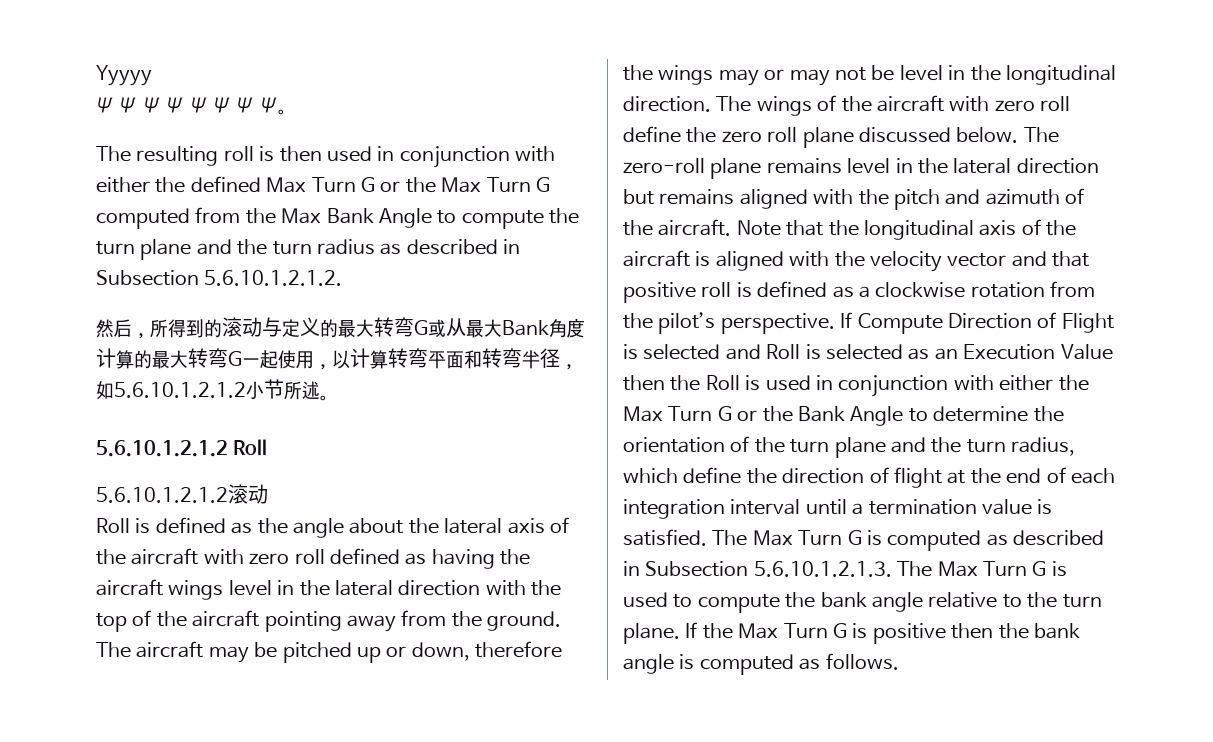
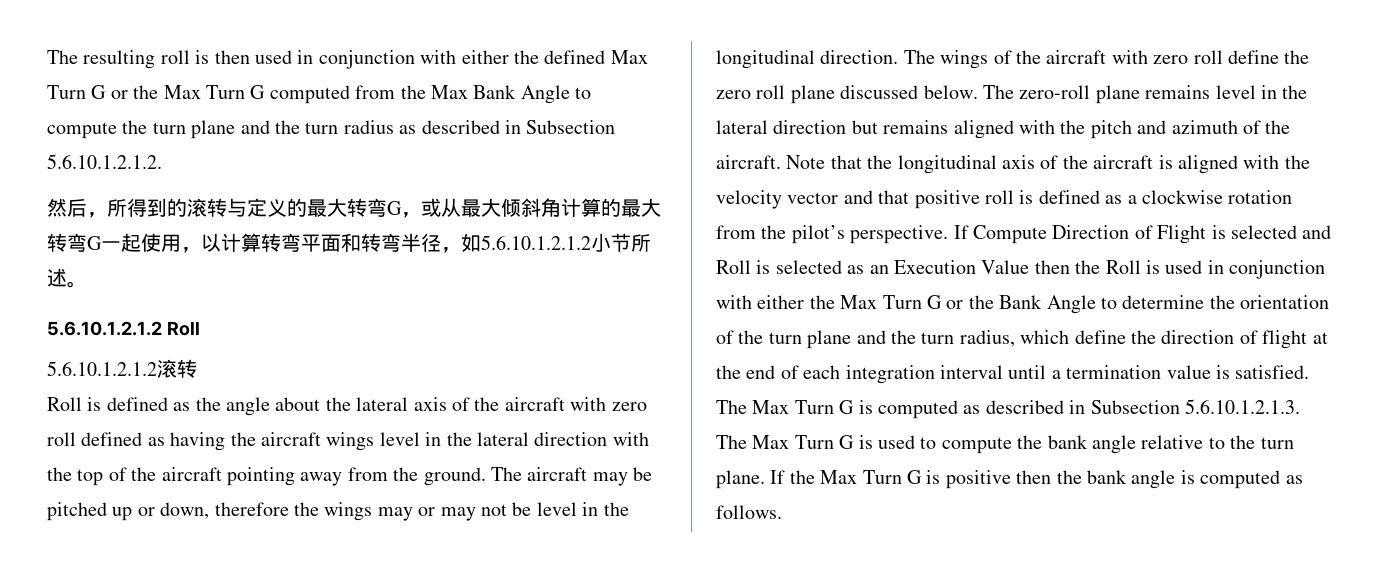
[96,65,152,86] [96,97,287,115] Yyyyy // Ψ Ψ Ψ Ψ Ψ Ψ Ψ Ψ。 // -> (47, 57) none
[242,317,262,337] 动 -> [207,198,227,217] 转
(428, 327) none -> [401,212,421,218] ，
[502,318,585,338] Bank角度 -> [501,198,561,217] 倾斜角
[248,484,268,504] 动 -> [177,359,197,378] 转

